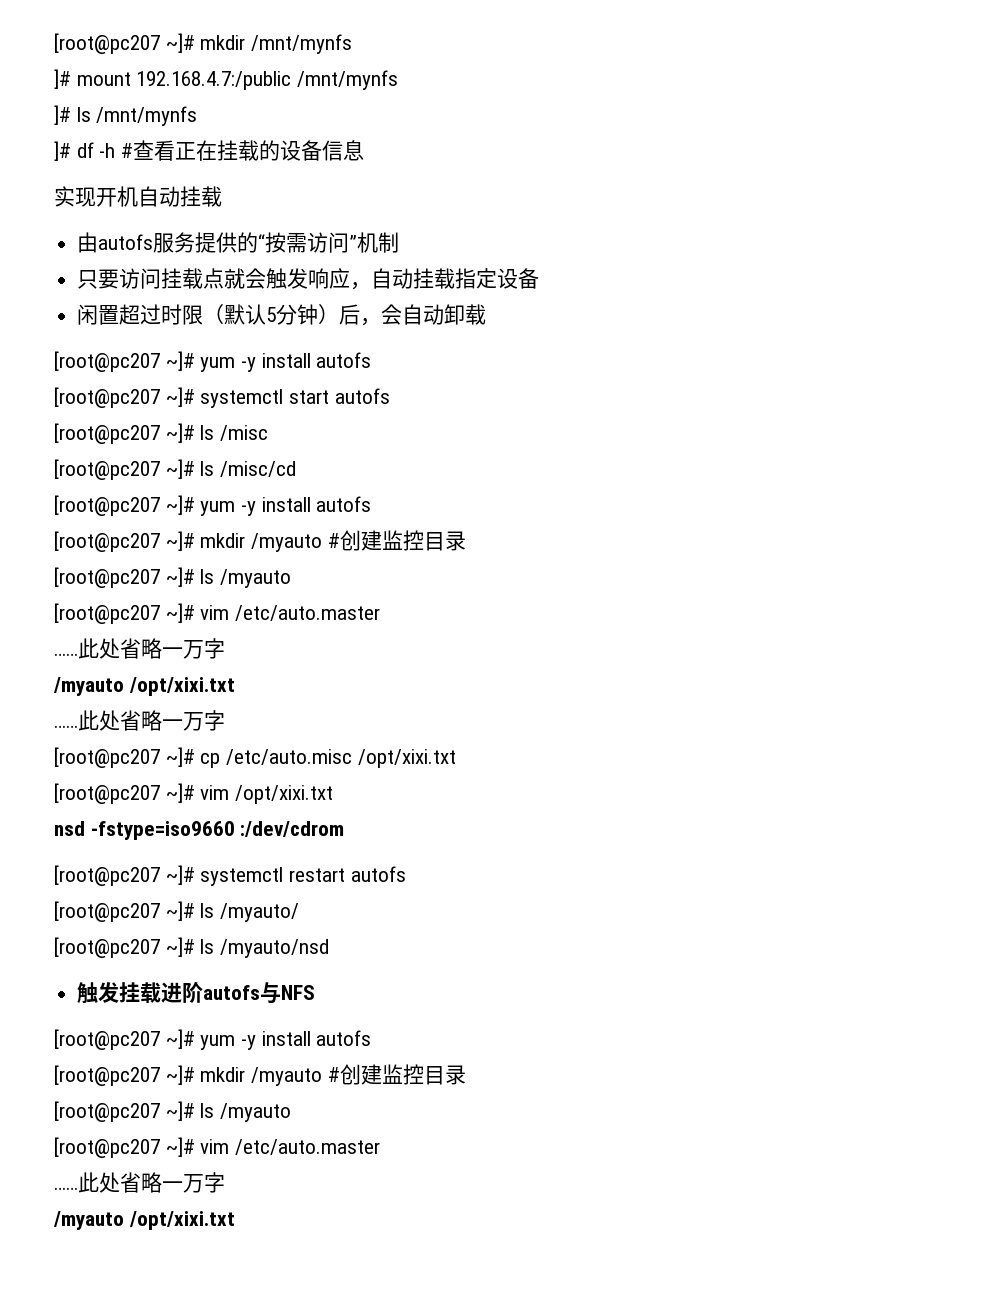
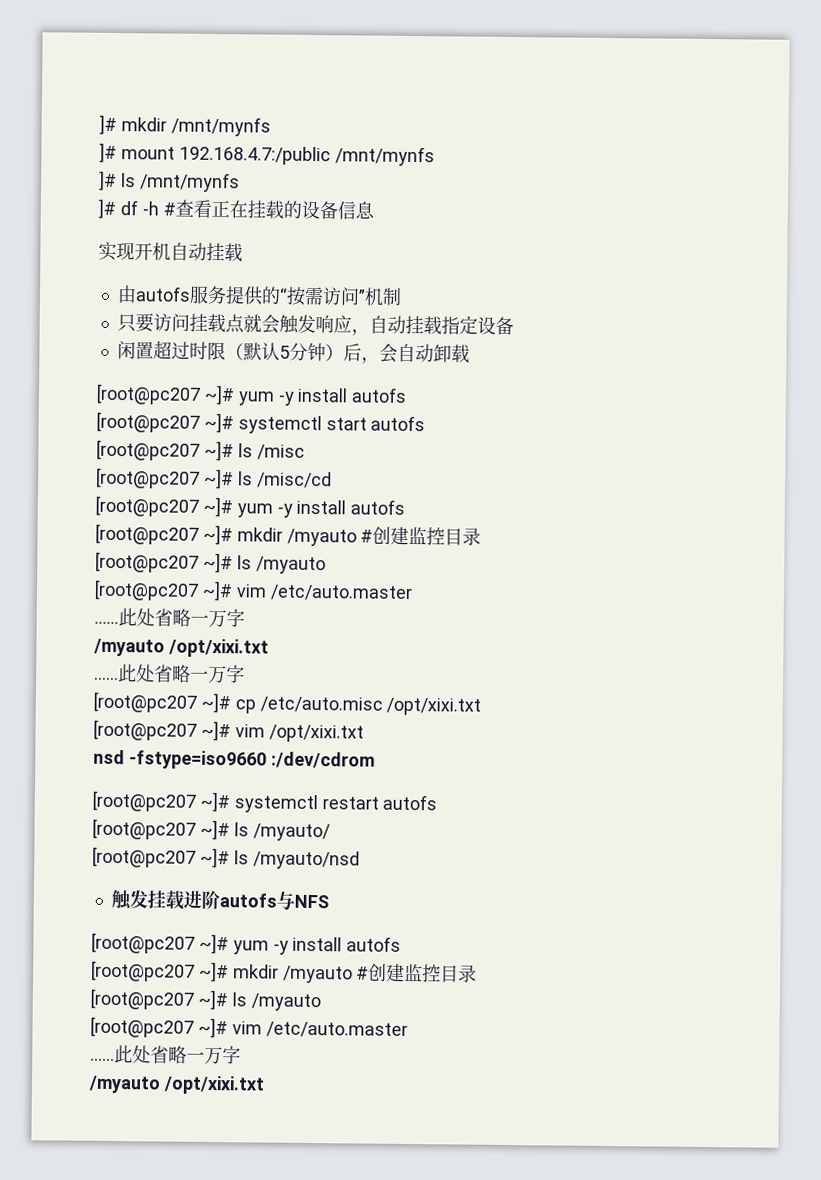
[54,33,195,54] [root@pc207 ~]# -> [99,114,117,136] ]#

